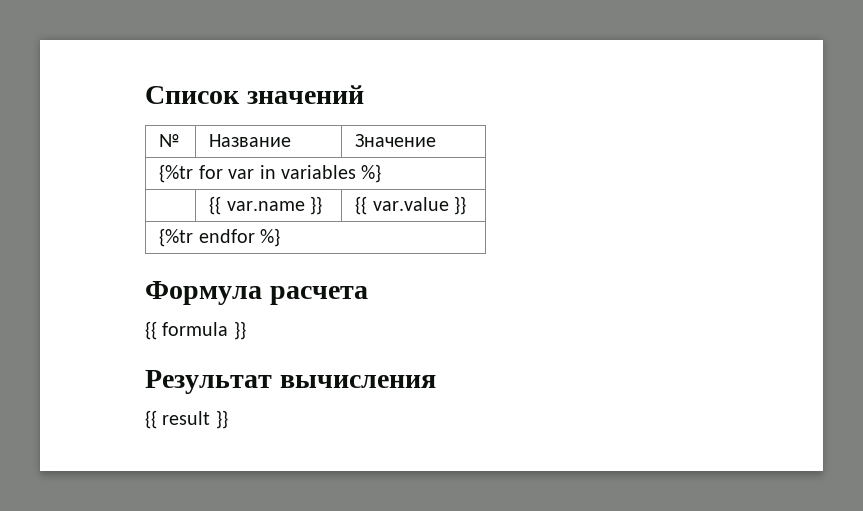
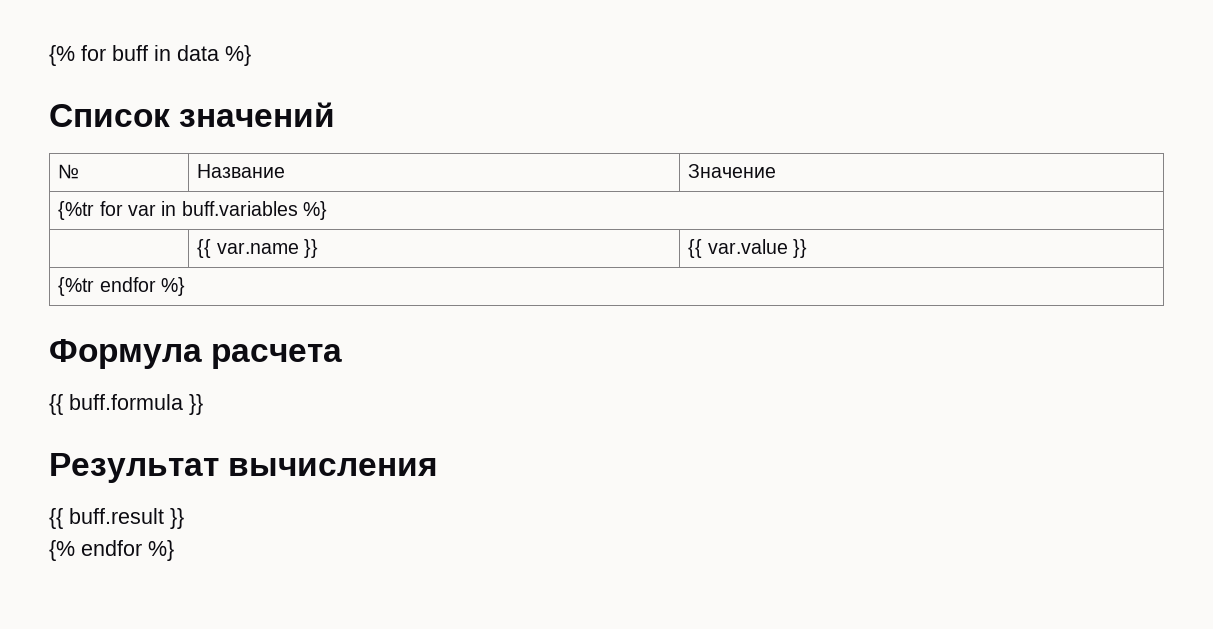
(145, 95) none -> [49,45,251,66] {% for buff in data %} //
[281,165,357,179] variables -> [181,201,298,216] buff.variables
[162,322,229,336] formula -> [69,394,183,410] buff.formula
[162,410,228,429] result }} -> [69,508,184,529] [49,540,174,561] buff.result }} // {% endfor %}

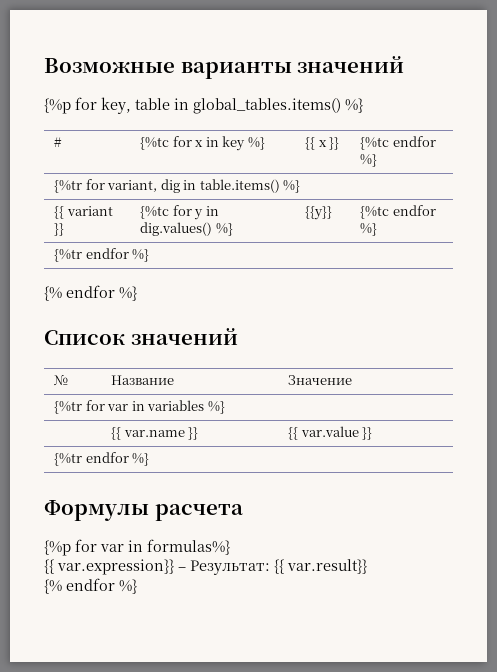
[49,45,219,66] {% for buff in data -> [44,56,405,79] [44,97,363,114] [54,137,63,147] [140,136,265,151] [305,137,340,150] [360,136,436,150] [360,154,378,167] [54,179,301,193] [54,206,113,219] [54,223,65,236] [140,205,219,220] [140,222,233,236] [305,206,333,220] [360,205,436,219] [360,223,378,236] [54,248,150,262] [44,285,115,301] Возможные варианты значений // {%p for key, table in global_tables.items() %} // # | {%tc for x in key %} | {{ x }} | {%tc endfor %} // {%tr for variant, dig in table.items() %} // {{ variant }} | {%tc for y in dig.values() %} | {{y}} | {%tc endfor %} // {%tr endfor %} // {% endfor
[181,201,298,216] buff.variables -> [147,400,205,411] variables
[49,339,202,369] Формула -> [44,500,149,521] Формулы
[49,394,203,415] [49,453,439,483] [49,508,184,529] {{ buff.formula }} // Результат вычисления // {{ buff.result }} -> [44,539,230,556] [44,559,367,575] {%p for var in formulas%} // {{ var.expression}} – Результат: {{ var.result}}

